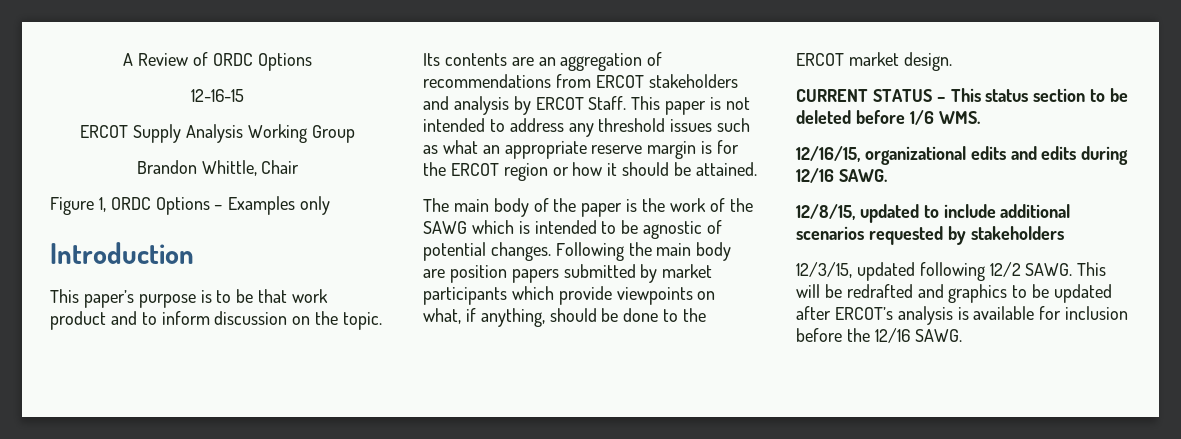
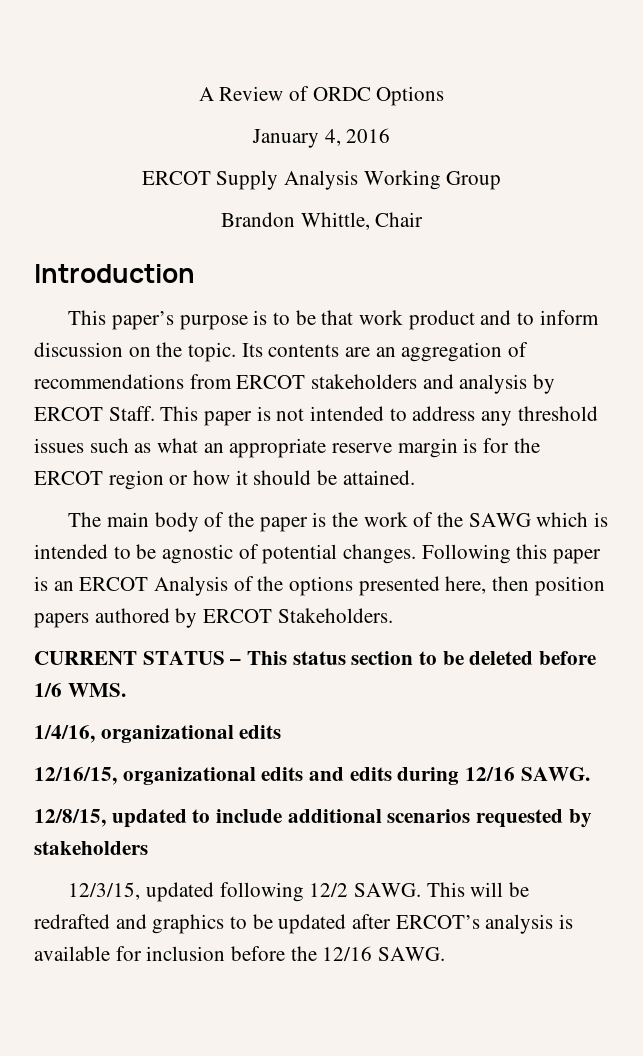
[191,89,245,102] 12-16-15 -> [251,128,391,148] January 4, 2016
[50,196,331,215] // Figure 1, ORDC Options – Examples only -> (424, 219) none
[628,242,732,261] [423,264,713,283] [423,286,716,305] [423,308,707,327] [796,52,952,71] the main body are position papers submitted by market participants which provide viewpoints on what, if anything, should be done to the ERCOT market design. -> [516,544,602,564] [34,576,605,596] [34,608,393,628] this paper is an ERCOT Analysis of the options presented here, then position papers authored by ERCOT Stakeholders.
(980, 117) none -> [34,725,282,743] // 1/4/16, organizational edits

